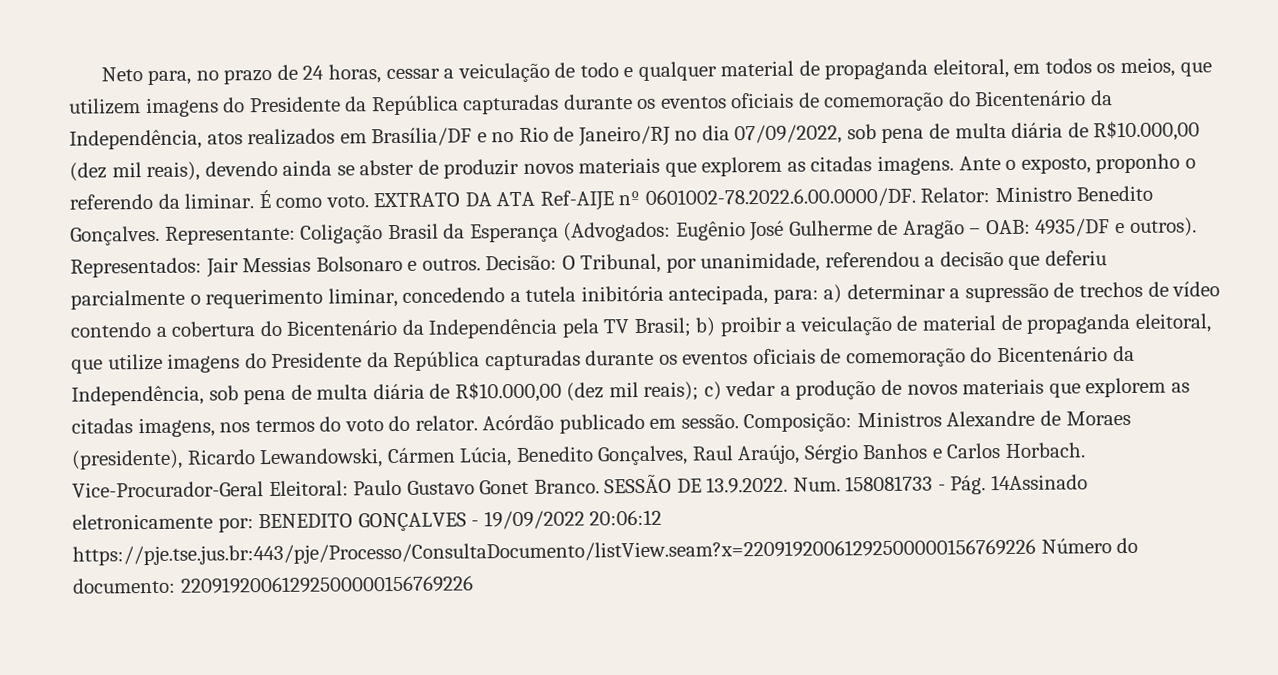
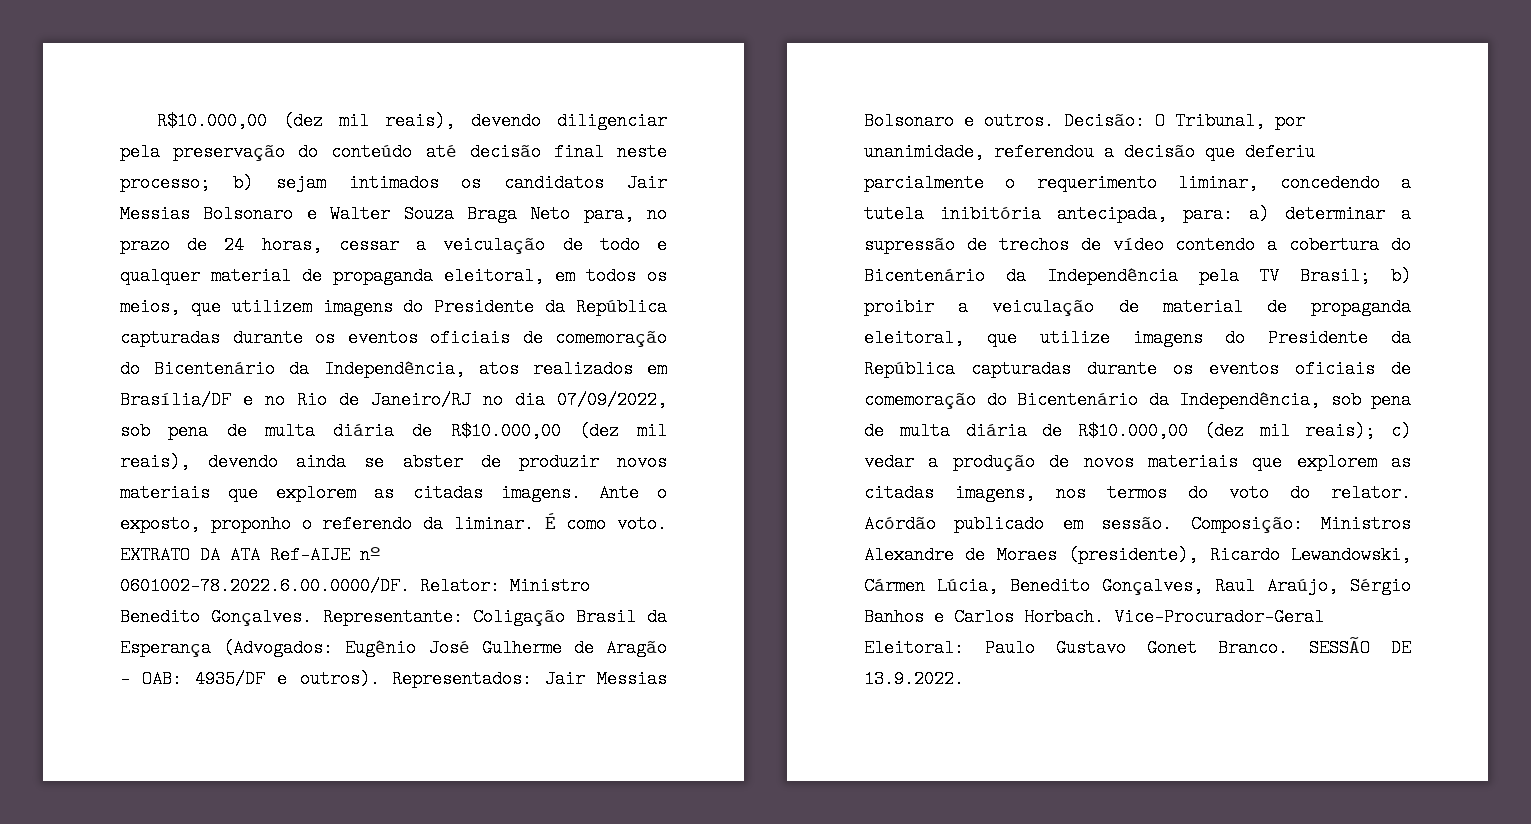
(100, 74) none -> [156,112,667,130] [120,143,668,161] [120,174,667,192] [120,205,517,223] R$10.000,00 (dez mil reais), devendo diligenciar pela preservação do conteúdo até decisão final neste processo; b) sejam intimados os candidatos Jair Messias Bolsonaro e Walter Souza Braga
[792,474,1088,495] [72,509,663,533] [72,537,1139,566] [72,575,474,594] Num. 158081733 - Pág. 14Assinado eletronicamente por: BENEDITO GONÇALVES - 19/09/2022 20:06:12 https://pje.tse.jus.br:443/pje/Processo/ConsultaDocumento/listView.seam?x=22091920061292500000156769226 Número do documento: 22091920061292500000156769226 -> (964, 679) none

